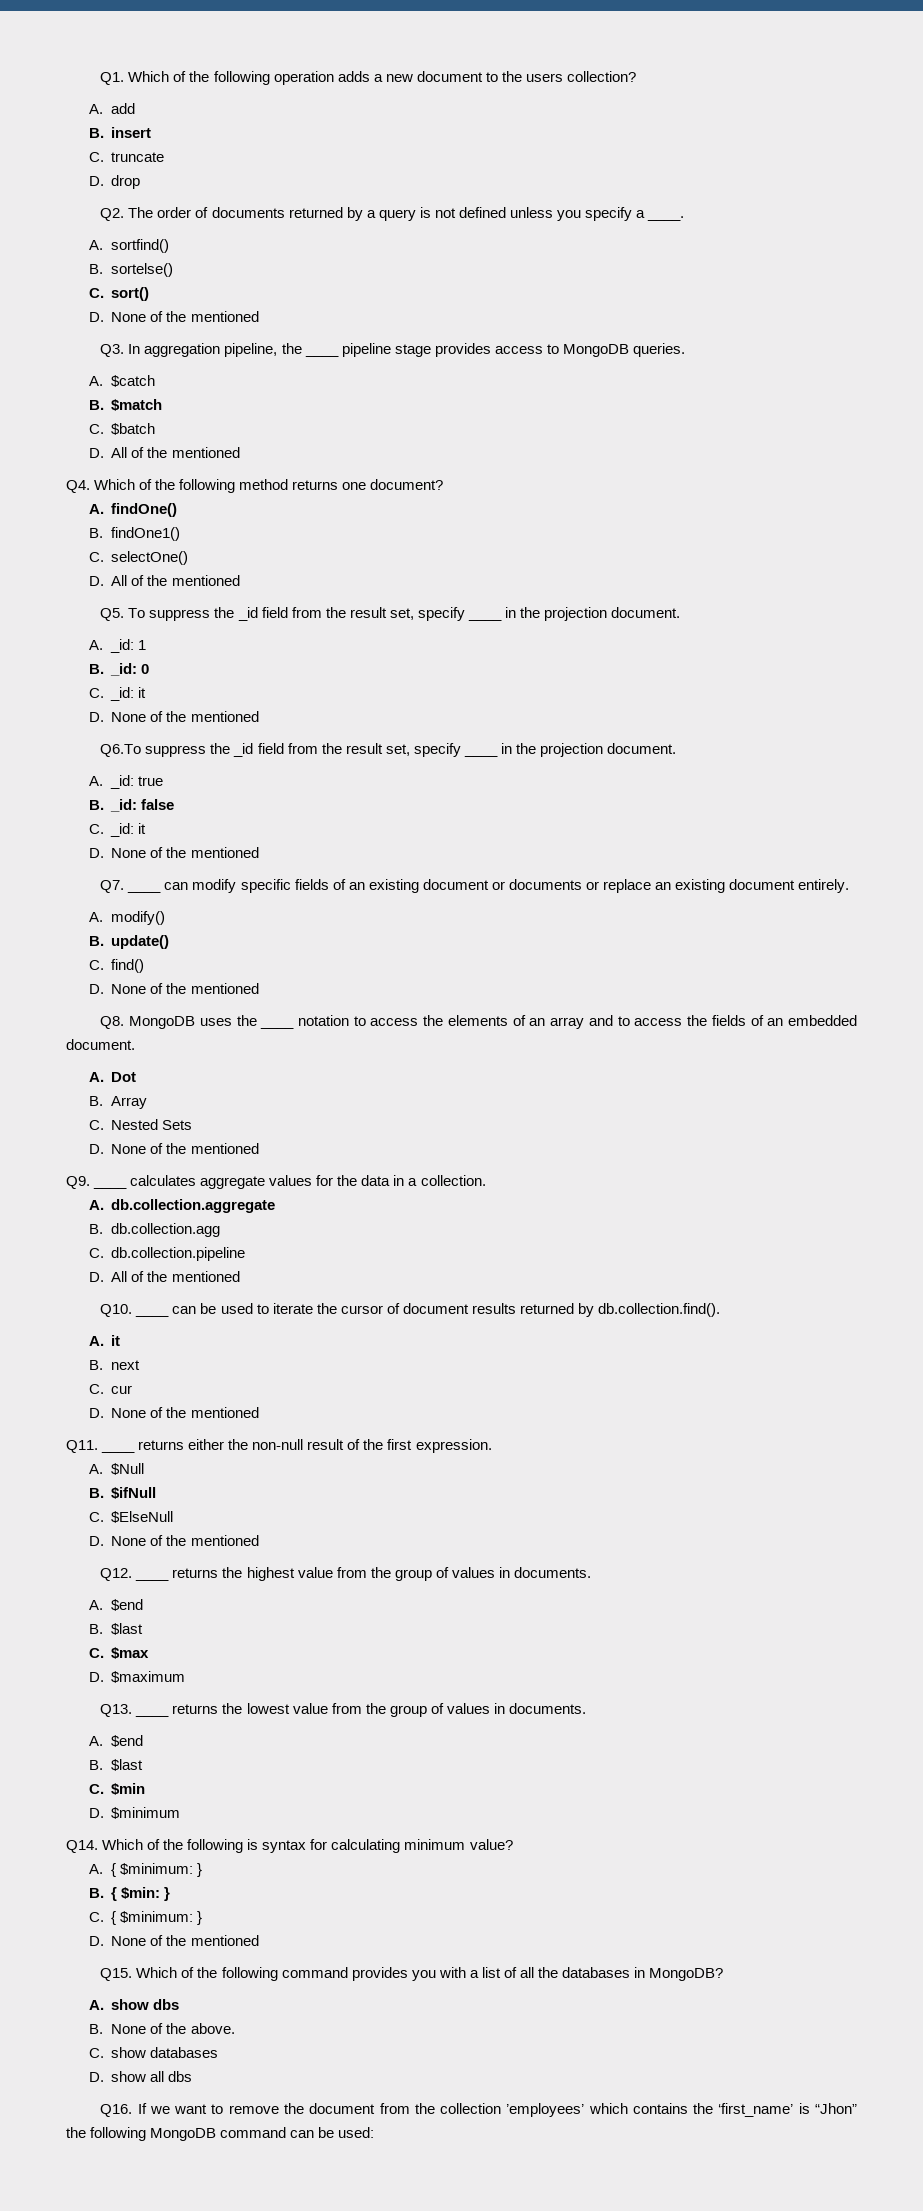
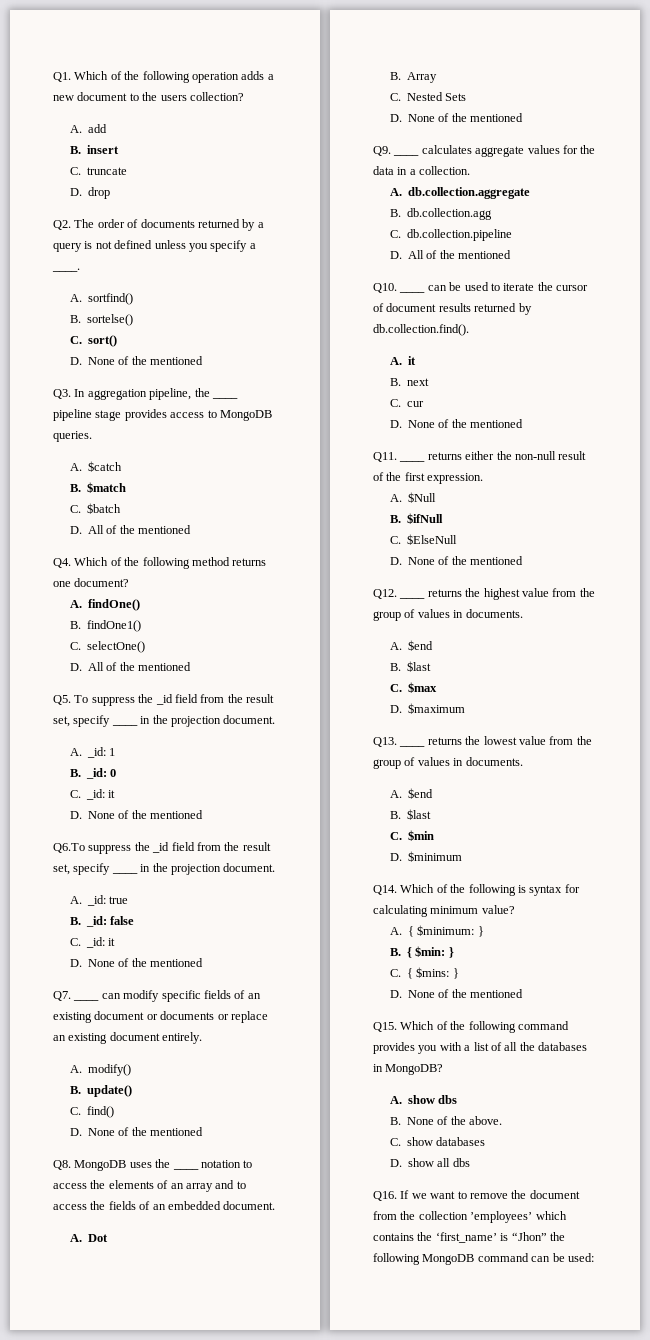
[120,1911,194,1923] $minimum: -> [416,967,450,978] $mins:

